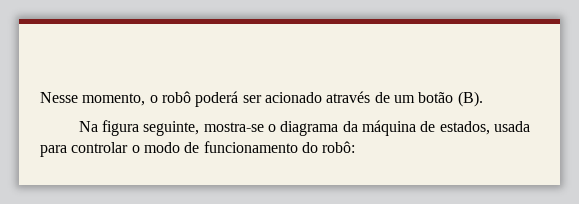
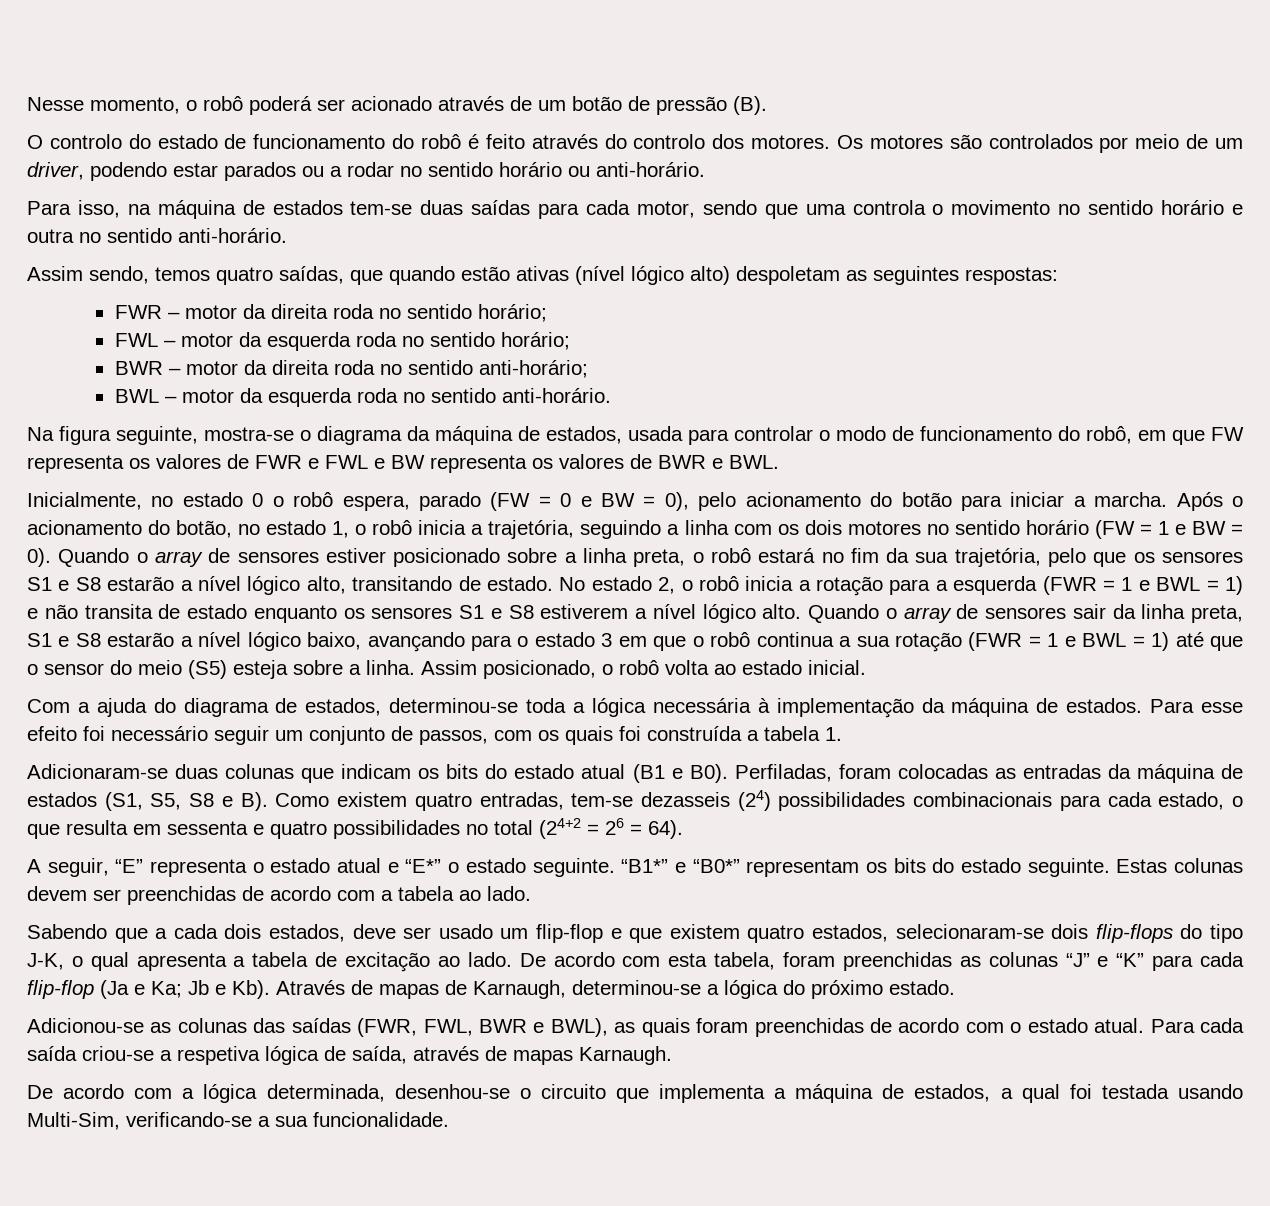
(454, 97) none -> [628,96,727,115] de pressão
(483, 99) none -> [27,134,1243,153] [27,162,705,181] [27,200,1244,219] [27,228,287,243] [27,266,1058,285] [114,304,547,322] [114,332,570,351] [114,360,588,378] [114,388,611,407] // O controlo do estado de funcionamento do robô é feito através do controlo dos motores. Os motores são controlados por meio de um driver, podendo estar parados ou a rodar no sentido horário ou anti-horário. // Para isso, na máquina de estados tem-se duas saídas para cada motor, sendo que uma controla o movimento no sentido horário e outra no sentido anti-horário. // Assim sendo, temos quatro saídas, que quando estão ativas (nível lógico alto) despoletam as seguintes respostas: // FWR – motor da direita roda no sentido horário; // FWL – motor da esquerda roda no sentido horário; // BWR – motor da direita roda no sentido anti-horário; // BWL – motor da esquerda roda no sentido anti-horário.
[322,141,356,153] robô: -> [1086,426,1244,445] [27,454,779,473] [27,492,1243,511] [27,520,1243,539] [27,548,1244,567] [27,576,1243,596] [27,604,1243,623] [27,632,1244,652] [27,660,866,679] [27,698,1244,718] [27,726,842,745] [27,764,1243,783] [27,790,1243,811] [27,818,683,839] [27,858,1243,877] [27,886,531,905] [27,924,1243,943] [27,952,1244,972] [27,980,955,999] [27,1018,1244,1037] [27,1046,672,1065] [27,1084,1243,1103] [27,1112,449,1130] robô, em que FW representa os valores de FWR e FWL e BW representa os valores de BWR e BWL. // Inicialmente, no estado 0 o robô espera, parado (FW = 0 e BW = 0), pelo acionamento do botão para iniciar a marcha. Após o acionamento do botão, no estado 1, o robô inicia a trajetória, seguindo a linha com os dois motores no sentido horário (FW = 1 e BW = 0). Quando o array de sensores estiver posicionado sobre a linha preta, o robô estará no fim da sua trajetória, pelo que os sensores S1 e S8 estarão a nível lógico alto, transitando de estado. No estado 2, o robô inicia a rotação para a esquerda (FWR = 1 e BWL = 1) e não transita de estado enquanto os sensores S1 e S8 estiverem a nível lógico alto. Quando o array de sensores sair da linha preta, S1 e S8 estarão a nível lógico baixo, avançando para o estado 3 em que o robô continua a sua rotação (FWR = 1 e BWL = 1) até que o sensor do meio (S5) esteja sobre a linha. Assim posicionado, o robô volta ao estado inicial. // Com a ajuda do diagrama de estados, determinou-se toda a lógica necessária à implementação da máquina de estados. Para esse efeito foi necessário seguir um conjunto de passos, com os quais foi construída a tabela 1. // Adicionaram-se duas colunas que indicam os bits do estado atual (B1 e B0). Perfiladas, foram colocadas as entradas da máquina de estados (S1, S5, S8 e B). Como existem quatro entradas, tem-se dezasseis (24) possibilidades combinacionais para cada estado, o que resulta em sessenta e quatro possibilidades no total (24+2 = 26 = 64). // A seguir, “E” representa o estado atual e “E*” o estado seguinte. “B1*” e “B0*” representam os bits do estado seguinte. Estas colunas devem ser preenchidas de acordo com a tabela ao lado. // Sabendo que a cada dois estados, deve ser usado um flip-flop e que existem quatro estados, selecionaram-se dois flip-flops do tipo J-K, o qual apresenta a tabela de excitação ao lado. De acordo com esta tabela, foram preenchidas as colunas “J” e “K” para cada flip-flop (Ja e Ka; Jb e Kb). Através de mapas de Karnaugh, determinou-se a lógica do próximo estado. // Adicionou-se as colunas das saídas (FWR, FWL, BWR e BWL), as quais foram preenchidas de acordo com o estado atual. Para cada saída criou-se a respetiva lógica de saída, através de mapas Karnaugh. // De acordo com a lógica determinada, desenhou-se o circuito que implementa a máquina de estados, a qual foi testada usando Multi-Sim, verificando-se a sua funcionalidade.

